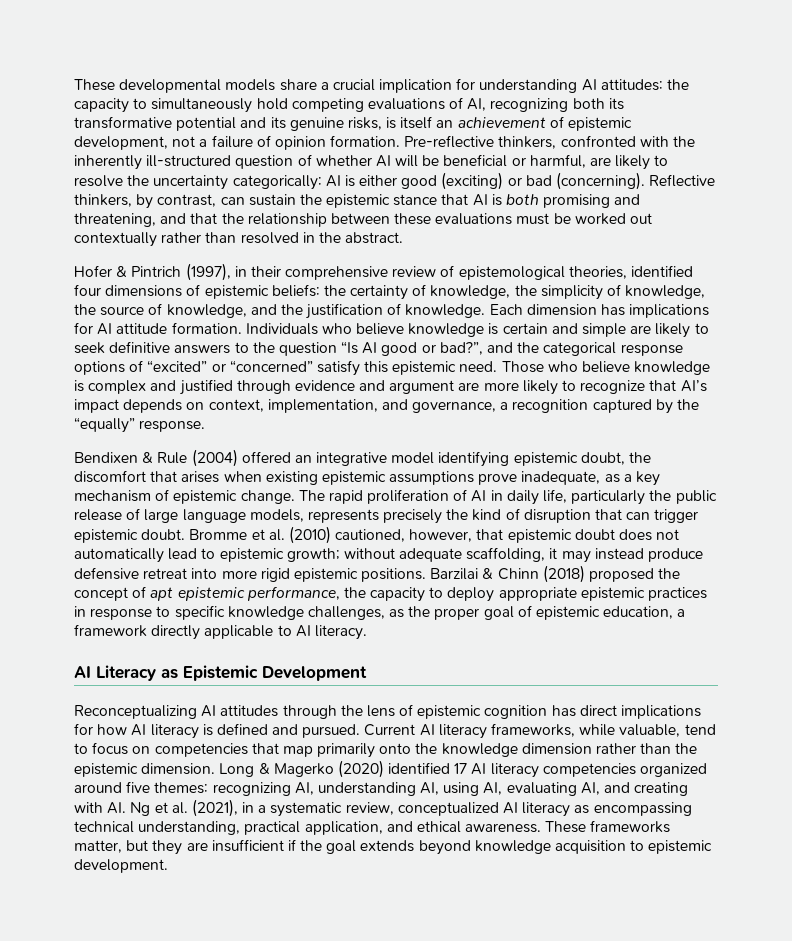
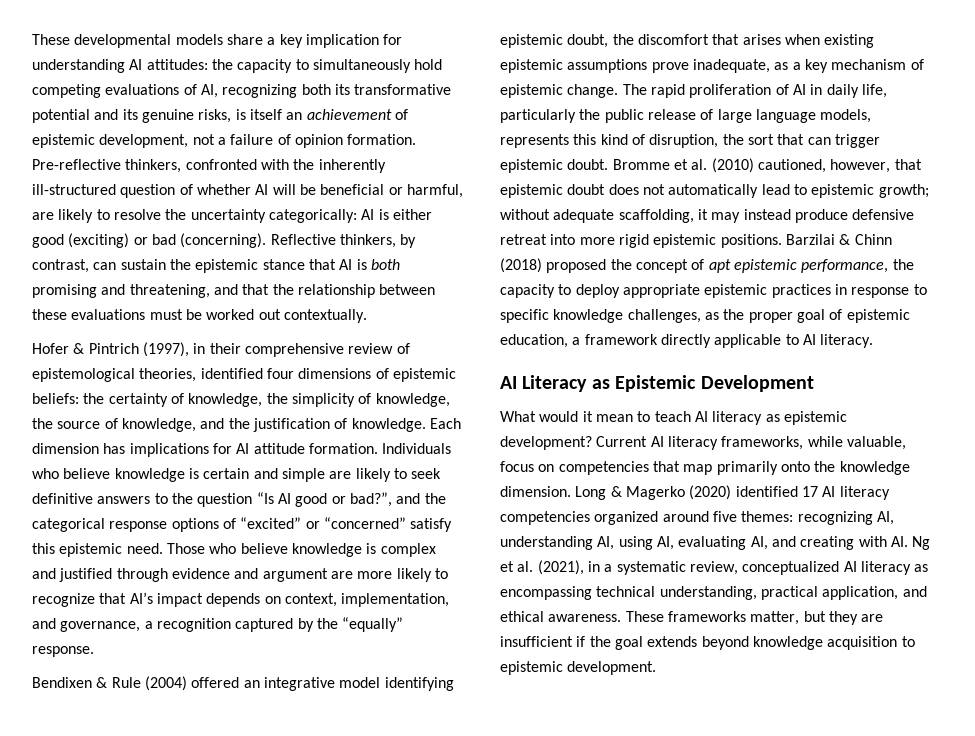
[332,79,375,91] crucial -> [279,34,303,48] key
[74,232,404,247] contextually rather than resolved in the abstract. -> [283,309,367,323] contextually.
[383,508,591,524] precisely the kind of disruption -> [573,134,774,148] this kind of disruption, the sort
[74,704,702,719] [74,723,361,739] Reconceptualizing AI attitudes through the lens of epistemic cognition has direct implications for how AI literacy is defined and pursued. -> [500,411,847,425] [500,436,592,450] What would it mean to teach AI literacy as epistemic development?
[684,724,716,735] [74,743,88,754] tend to -> (906, 443) none
[521,743,698,755] [74,763,138,777] dimension rather than the epistemic -> (910, 468) none

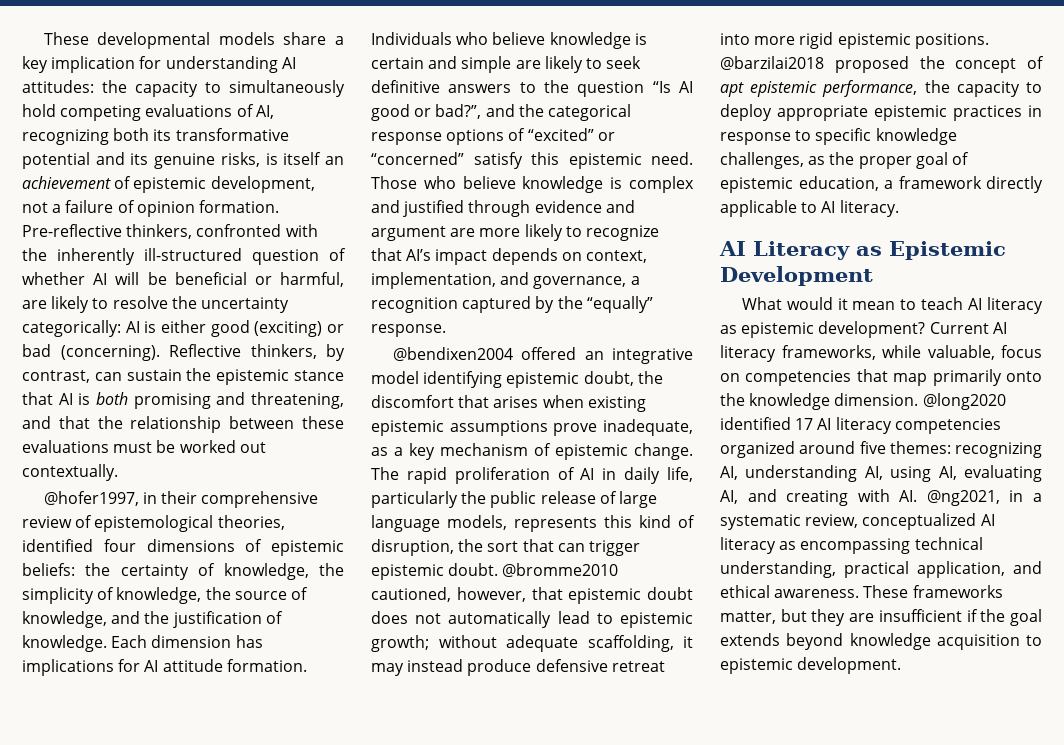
[32,342,189,357] Hofer & Pintrich (1997), -> [43,491,139,506] @hofer1997,
[32,676,187,691] Bendixen & Rule (2004) -> [392,347,513,361] @bendixen2004
[612,158,754,173] Bromme et al. (2010) -> [502,563,619,577] @bromme2010
[785,234,892,245] [500,258,542,273] Barzilai & Chinn (2018) -> [720,56,824,70] @barzilai2018
[575,485,732,500] Long & Magerko (2020) -> [922,393,1006,410] @long2020
[912,536,931,550] [500,560,584,575] Ng et al. (2021), -> [926,490,1000,506] @ng2021,

